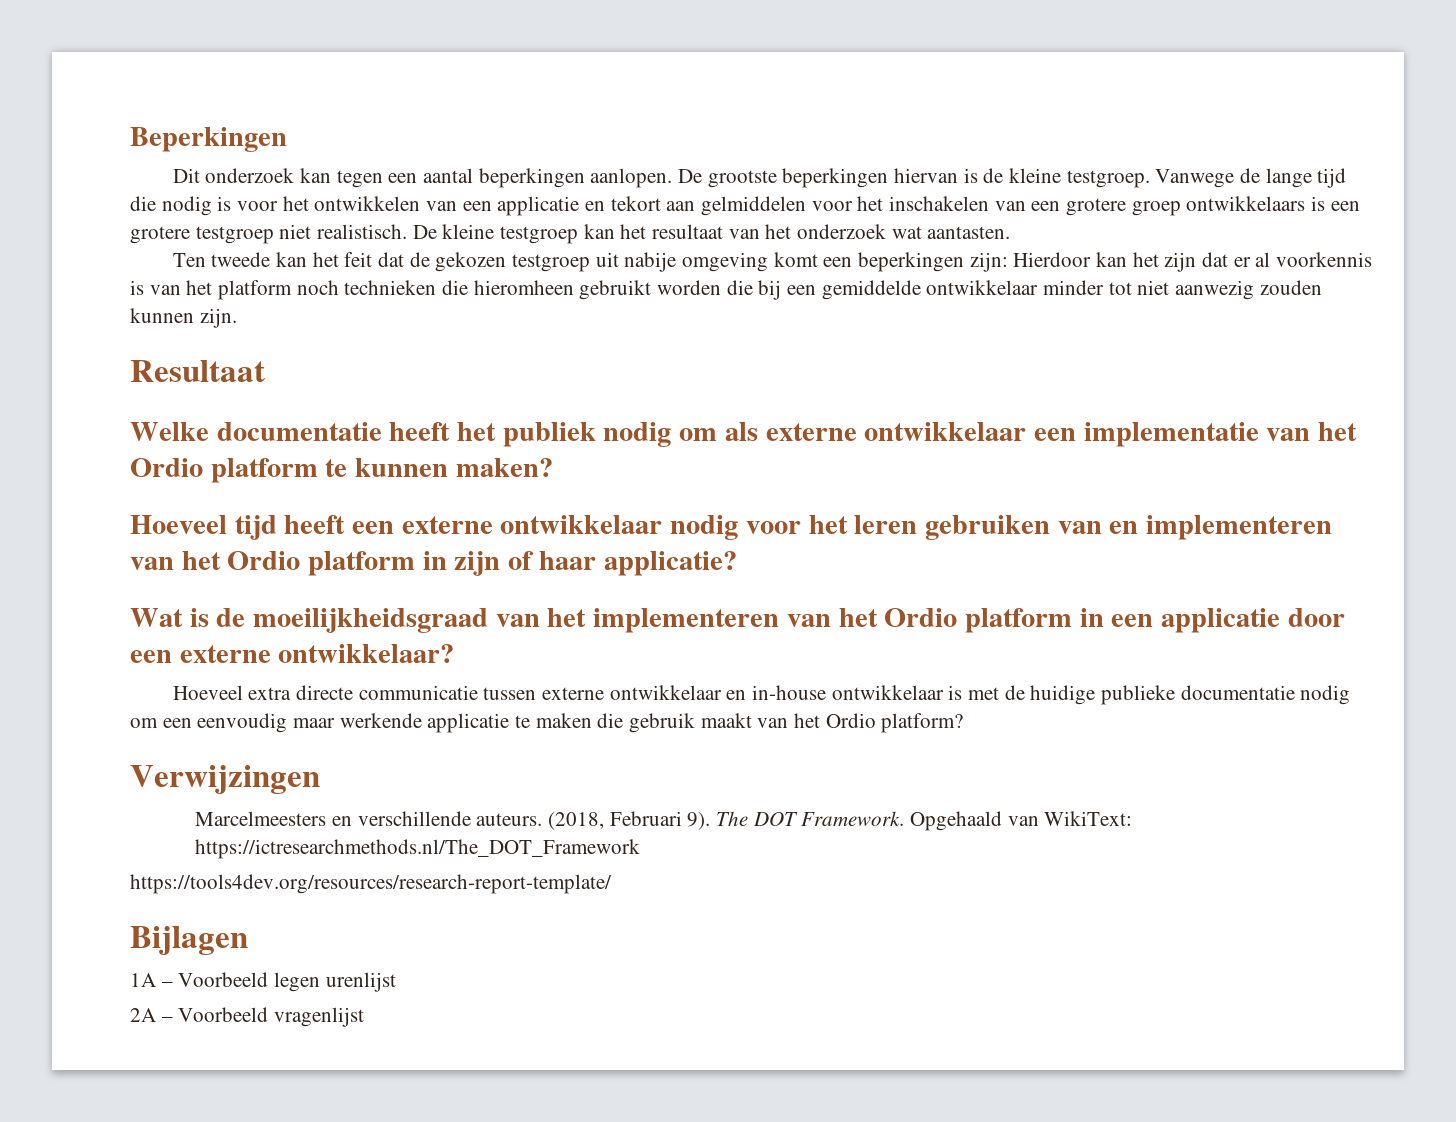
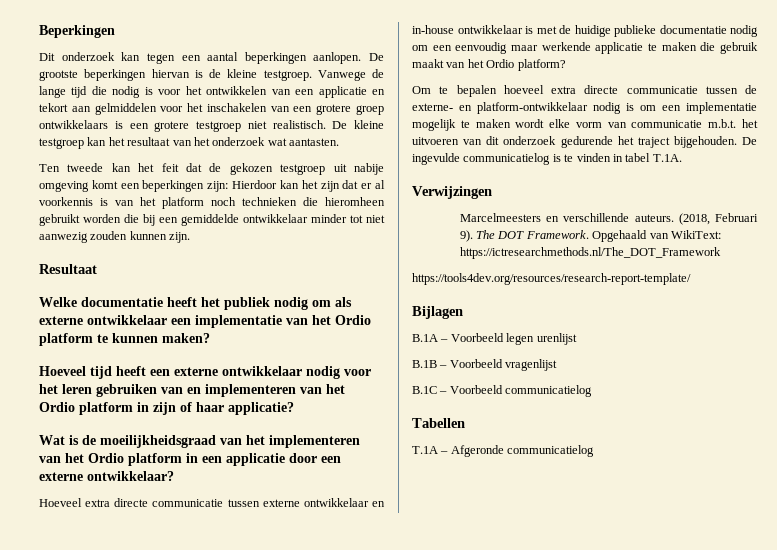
(964, 723) none -> [412,85,757,97] [412,102,757,114] [412,119,758,131] [412,136,757,148] [412,153,682,165] // Om te bepalen hoeveel extra directe communicatie tussen de externe- en platform-ontwikkelaar nodig is om een implementatie mogelijk te maken wordt elke vorm van communicatie m.b.t. het uitvoeren van dit onderzoek gedurende het traject bijgehouden. De ingevulde communicatielog is te vinden in tabel T.1A.
[130,973,156,987] 1A -> [412,334,438,342] B.1A
[130,1008,156,1022] 2A -> [412,360,437,368] B.1B
(365, 1017) none -> [412,385,593,397] [412,418,465,428] [412,445,595,457] // B.1C – Voorbeeld communicatielog // Tabellen // T.1A – Afgeronde communicatielog

